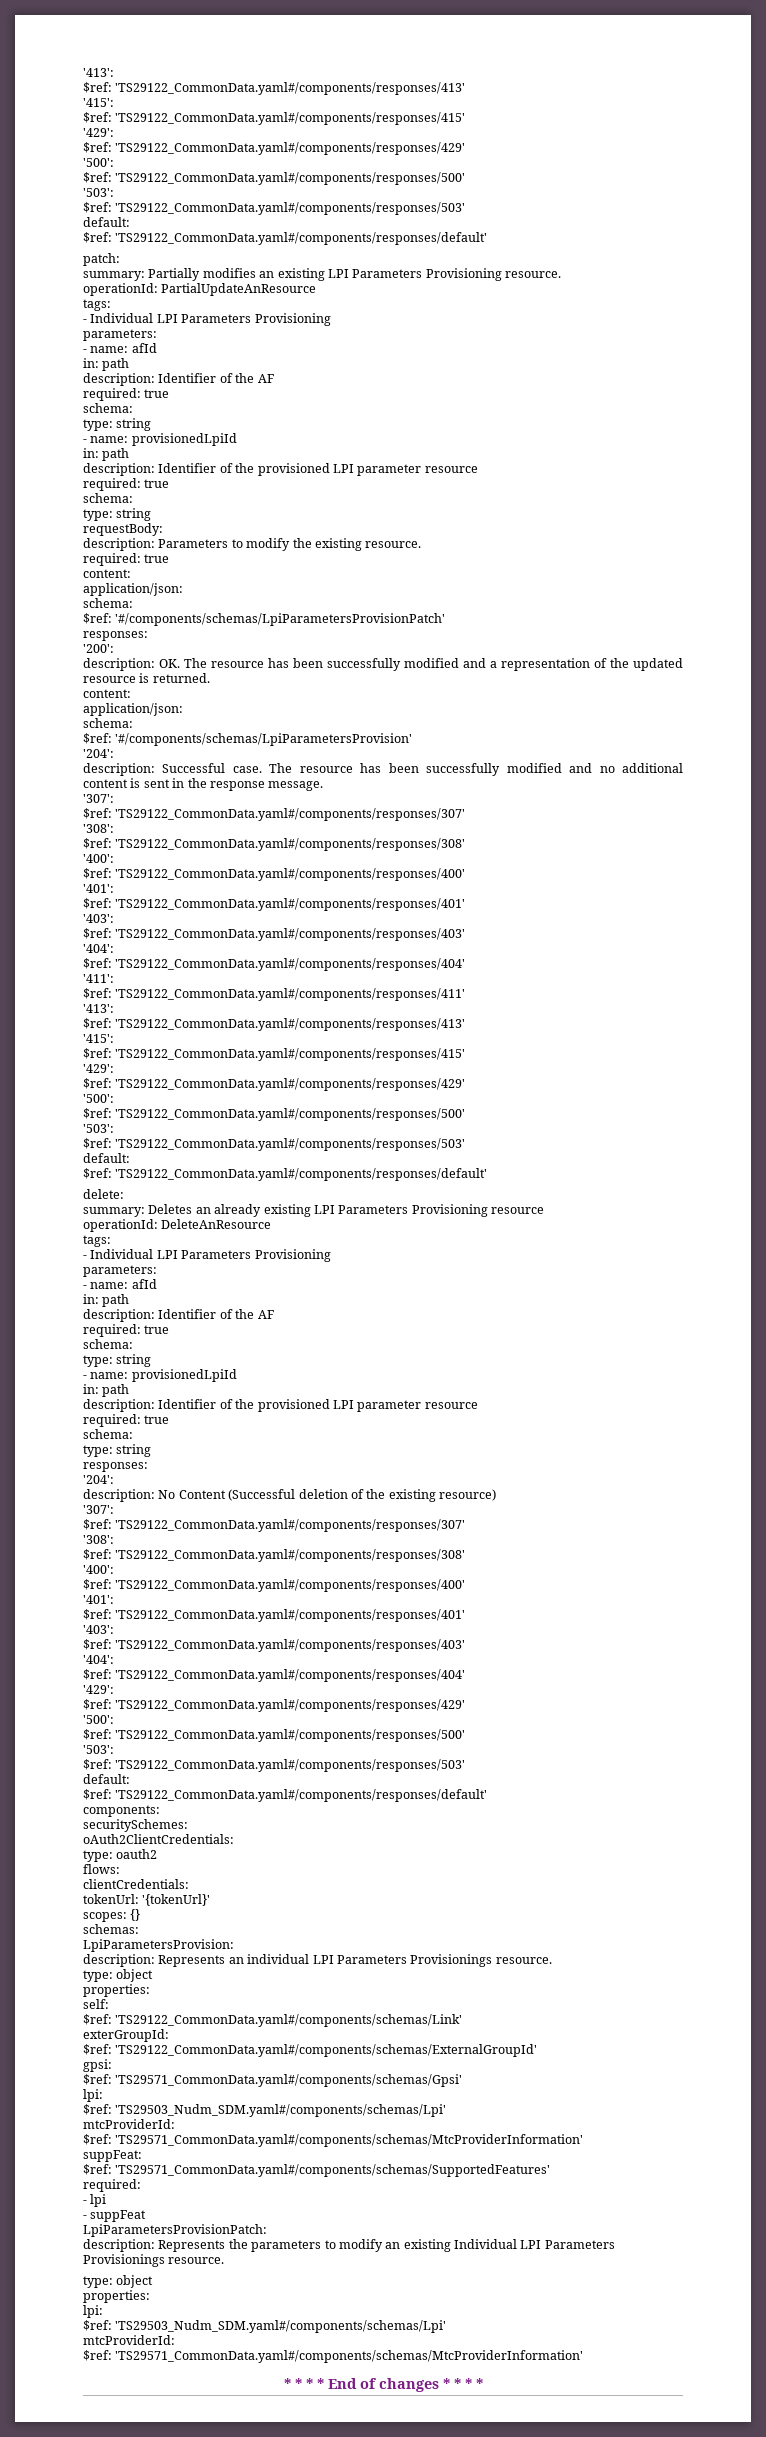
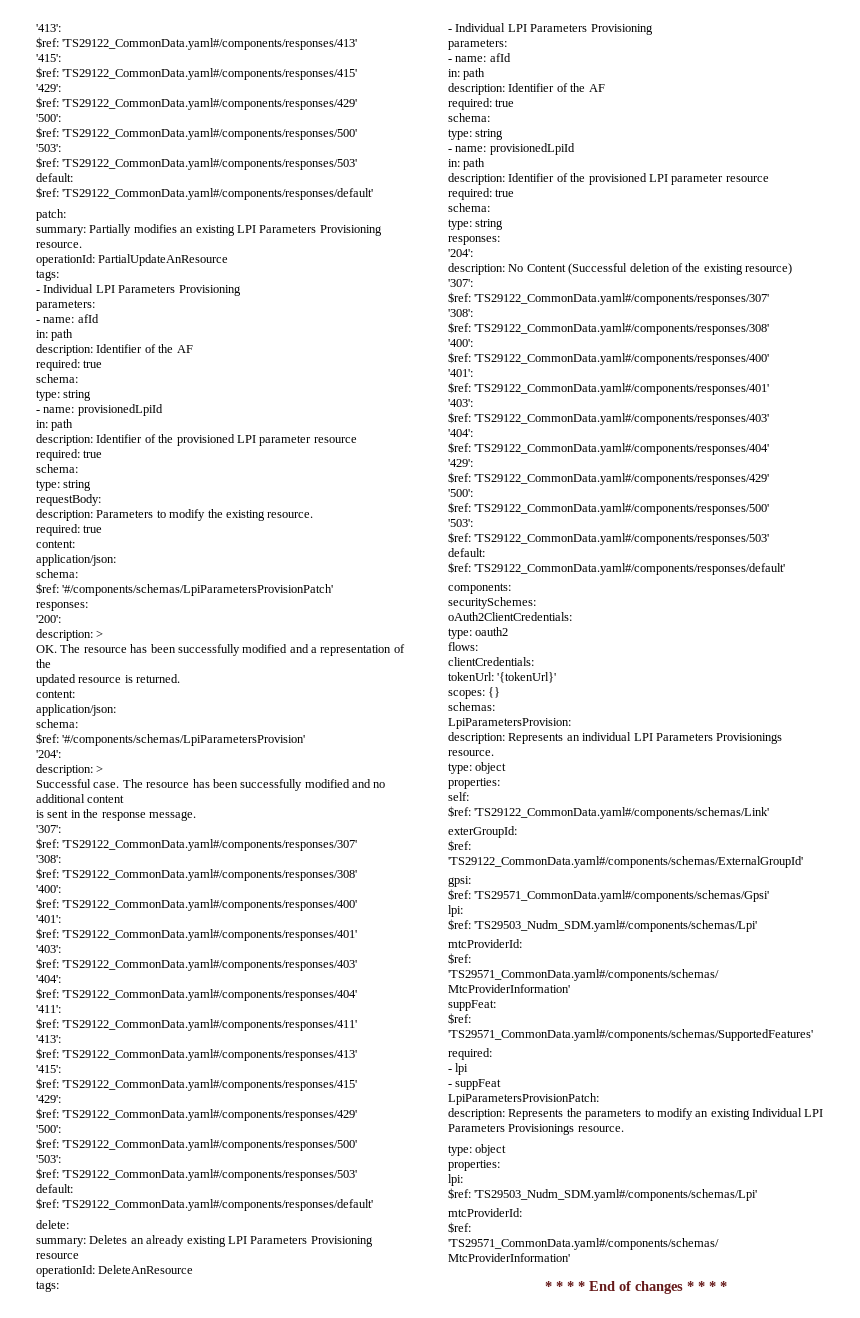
(155, 664) none -> [96,630,104,638] > //
(629, 663) none -> (51, 663) //
(155, 769) none -> [96,765,104,773] > //
(128, 783) none -> (125, 799) //

